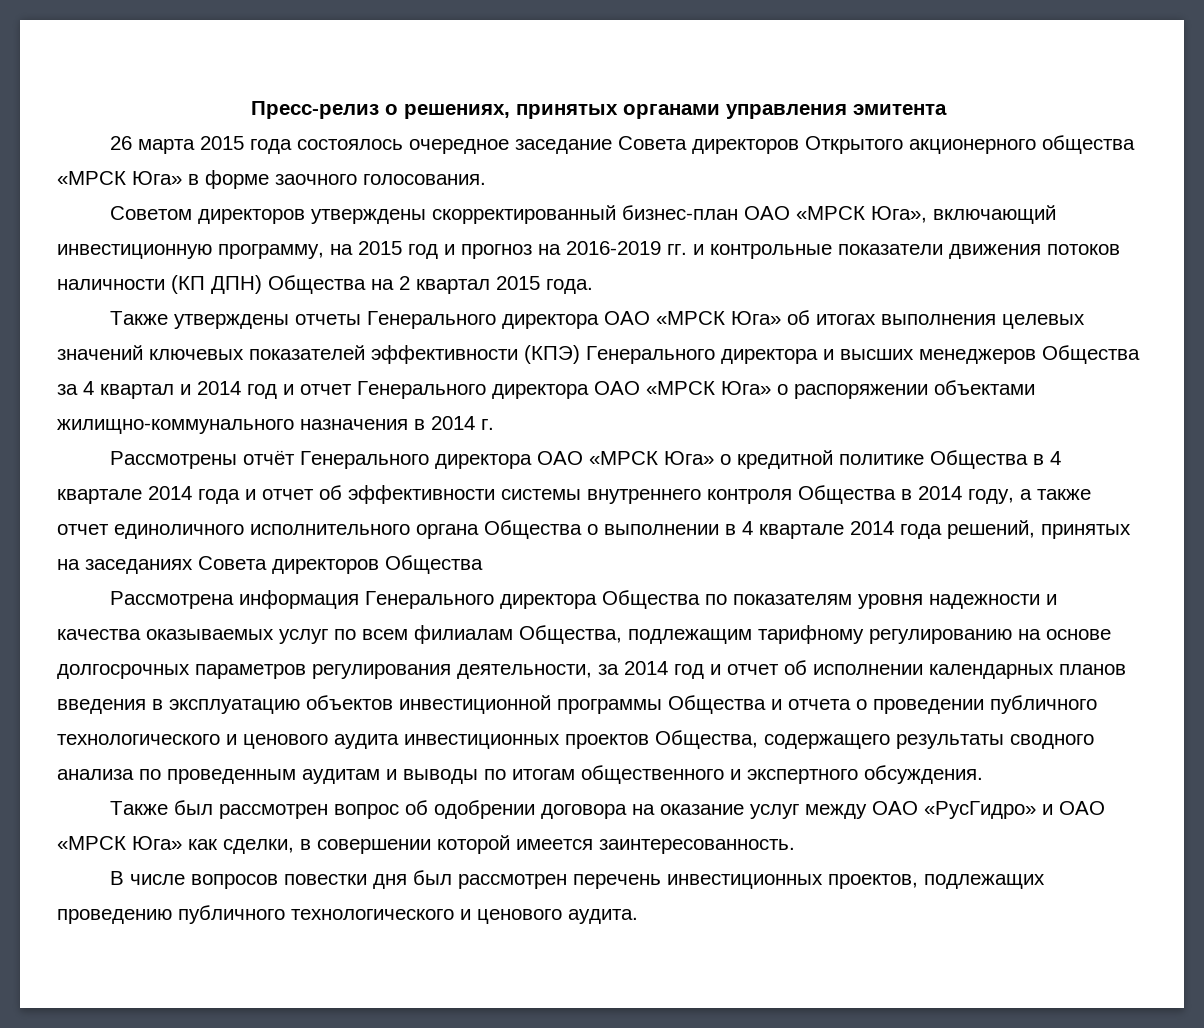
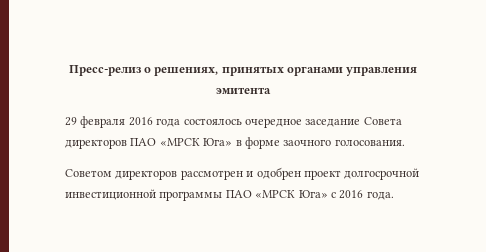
[109,136,244,154] 26 марта 2015 -> [65,116,153,128] 29 февраля 2016
[804,135,1135,154] Открытого акционерного общества -> [130,138,157,146] ПАО
[310,205,1056,224] [57,241,1120,259] [57,275,593,294] [109,310,1085,329] [57,345,1140,364] [57,380,1035,399] [57,416,494,434] [109,450,1061,469] [57,485,1091,504] [57,520,1131,539] [57,555,483,574] [109,590,1057,609] [57,625,1111,644] [57,660,1126,679] [57,695,1097,714] [57,730,1094,749] [57,765,983,784] [109,800,1105,819] [57,835,795,854] [109,870,1045,889] [57,905,638,924] утверждены скорректированный бизнес-план ОАО «МРСК Юга», включающий инвестиционную программу, на 2015 год и прогноз на 2016-2019 гг. и контрольные показатели движения потоков наличности (КП ДПН) Общества на 2 квартал 2015 года. // Также утверждены отчеты Генерального директора ОАО «МРСК Юга» об итогах выполнения целевых значений ключевых показателей эффективности (КПЭ) Генерального директора и высших менеджеров Общества за 4 квартал и 2014 год и отчет Генерального директора ОАО «МРСК Юга» о распоряжении объектами жилищно-коммунального назначения в 2014 г. // Рассмотрены отчёт Генерального директора ОАО «МРСК Юга» о кредитной политике Общества в 4 квартале 2014 года и отчет об эффективности системы внутреннего контроля Общества в 2014 году, а также отчет единоличного исполнительного органа Общества о выполнении в 4 квартале 2014 года решений, принятых на заседаниях Совета директоров Общества // Рассмотрена информация Генерального директора Общества по показателям уровня надежности и качества оказываемых услуг по всем филиалам Общества, подлежащим тарифному регулированию на основе долгосрочных параметров регулирования деятельности, за 2014 год и отчет об исполнении календарных планов введения в эксплуатацию объектов инвестиционной программы Общества и отчета о проведении публичного технологического и ценового аудита инвестиционных проектов Общества, содержащего результаты сводного анализа по проведенным аудитам и выводы по итогам общественного и экспертного обсуждения. // Также был рассмотрен вопрос об одобрении договора на оказание услуг между ОАО «РусГидро» и ОАО «МРСК Юга» как сделки, в совершении которой имеется заинтересованность. // В числе вопросов повестки дня был рассмотрен перечень инвестиционных проектов, подлежащих проведению публичного технологического и ценового аудита. -> [180,167,420,180] [65,189,394,201] рассмотрен и одобрен проект долгосрочной инвестиционной программы ПАО «МРСК Юга» с 2016 года.

